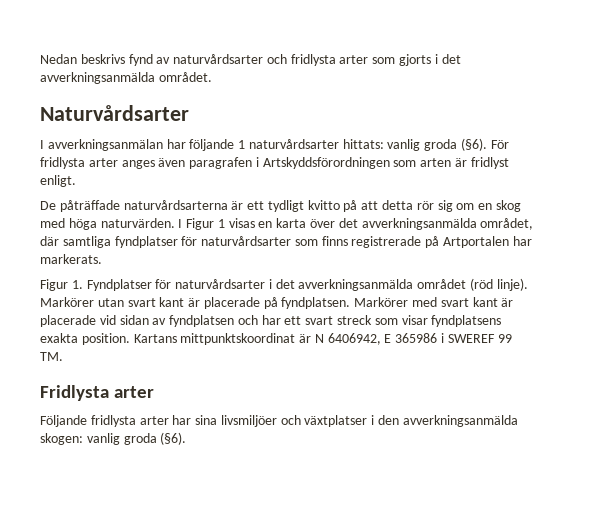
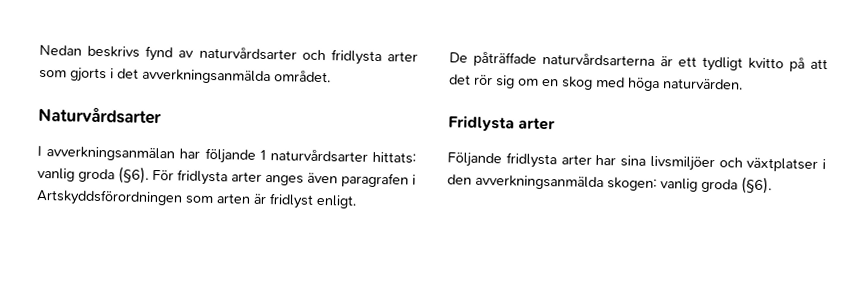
[382,200,414,210] detta -> [449,74,471,85] det
[178,218,534,230] [40,236,532,248] [40,254,102,264] [40,278,528,291] [40,297,514,309] [40,315,502,327] [40,333,512,345] [40,352,63,361] I Figur 1 visas en karta över det avverkningsanmälda området, där samtliga fyndplatser för naturvårdsarter som finns registrerade på Artportalen har markerats. // Figur 1. Fyndplatser för naturvårdsarter i det avverkningsanmälda området (röd linje). Markörer utan svart kant är placerade på fyndplatsen. Markörer med svart kant är placerade vid sidan av fyndplatsen och har ett svart streck som visar fyndplatsens exakta position. Kartans mittpunktskoordinat är N 6406942, E 365986 i SWEREF 99 TM. -> (743, 84) none

